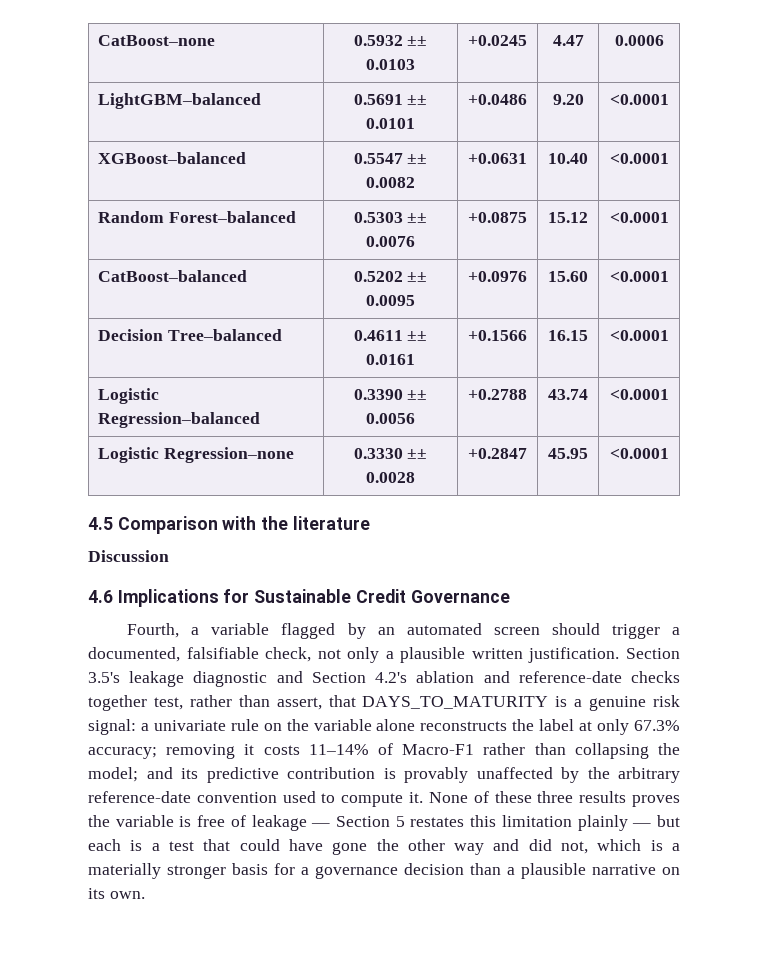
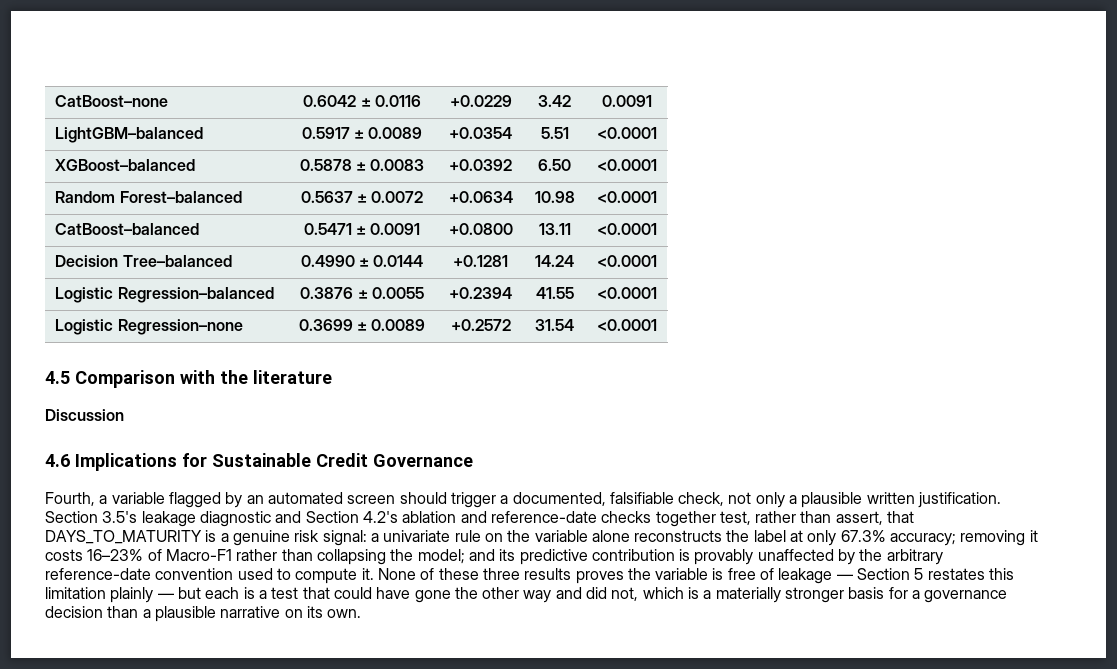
[353,35,428,46] [366,59,415,70] [468,35,527,46] [552,35,584,46] [614,35,664,46] [98,93,262,109] [353,94,428,105] [366,118,415,129] [468,94,527,105] [552,94,584,105] [609,94,669,105] [98,152,247,164] [353,153,428,164] [366,177,415,188] [468,153,527,164] [548,153,588,164] [609,153,669,164] [98,211,296,223] [353,212,428,223] [366,236,415,247] [468,212,527,223] [548,212,588,223] [609,212,669,223] [98,270,248,282] [353,271,428,282] [366,295,415,306] [468,271,527,282] [548,271,588,282] [609,271,669,282] [98,329,282,341] [353,330,428,341] [366,354,415,365] [468,330,527,341] [548,330,588,341] [609,330,669,341] [98,388,160,404] [98,412,261,428] [353,389,428,400] [366,413,415,424] [468,389,527,400] [548,389,588,400] [609,389,669,400] [98,447,294,463] [353,448,428,459] [366,472,415,483] [468,448,527,459] [548,448,588,459] 0.5932 ±± 0.0103 | +0.0245 | 4.47 | 0.0006 // LightGBM–balanced | 0.5691 ±± 0.0101 | +0.0486 | 9.20 | <0.0001 // XGBoost–balanced | 0.5547 ±± 0.0082 | +0.0631 | 10.40 | <0.0001 // Random Forest–balanced | 0.5303 ±± 0.0076 | +0.0875 | 15.12 | <0.0001 // CatBoost–balanced | 0.5202 ±± 0.0095 | +0.0976 | 15.60 | <0.0001 // Decision Tree–balanced | 0.4611 ±± 0.0161 | +0.1566 | 16.15 | <0.0001 // Logistic Regression–balanced | 0.3390 ±± 0.0056 | +0.2788 | 43.74 | <0.0001 // Logistic Regression–none | 0.3330 ±± 0.0028 | +0.2847 | 45.95 -> [303,95,421,107] [449,95,512,107] [538,95,571,107] [601,95,652,107] [55,127,204,143] [301,127,423,139] [449,127,512,139] [540,127,569,139] [596,127,657,139] [55,159,196,171] [299,159,425,171] [449,159,512,171] [538,159,571,171] [596,159,657,171] [55,191,242,203] [300,191,424,203] [448,191,513,203] [534,191,575,203] [596,191,657,203] [55,223,200,235] [303,223,421,235] [448,223,513,235] [538,223,571,235] [596,223,657,235] [55,255,232,267] [300,255,424,267] [453,255,508,267] [535,255,574,267] [596,255,657,267] [55,287,274,303] [300,287,424,299] [449,287,512,299] [535,287,574,299] [596,287,657,299] [55,319,243,335] [298,319,426,331] [450,319,511,331] [535,319,574,331] 0.6042 ± 0.0116 | +0.0229 | 3.42 | 0.0091 // LightGBM–balanced | 0.5917 ± 0.0089 | +0.0354 | 5.51 | <0.0001 // XGBoost–balanced | 0.5878 ± 0.0083 | +0.0392 | 6.50 | <0.0001 // Random Forest–balanced | 0.5637 ± 0.0072 | +0.0634 | 10.98 | <0.0001 // CatBoost–balanced | 0.5471 ± 0.0091 | +0.0800 | 13.11 | <0.0001 // Decision Tree–balanced | 0.4990 ± 0.0144 | +0.1281 | 14.24 | <0.0001 // Logistic Regression–balanced | 0.3876 ± 0.0055 | +0.2394 | 41.55 | <0.0001 // Logistic Regression–none | 0.3699 ± 0.0089 | +0.2572 | 31.54
[308,744,369,755] 11–14% -> [87,549,144,561] 16–23%

